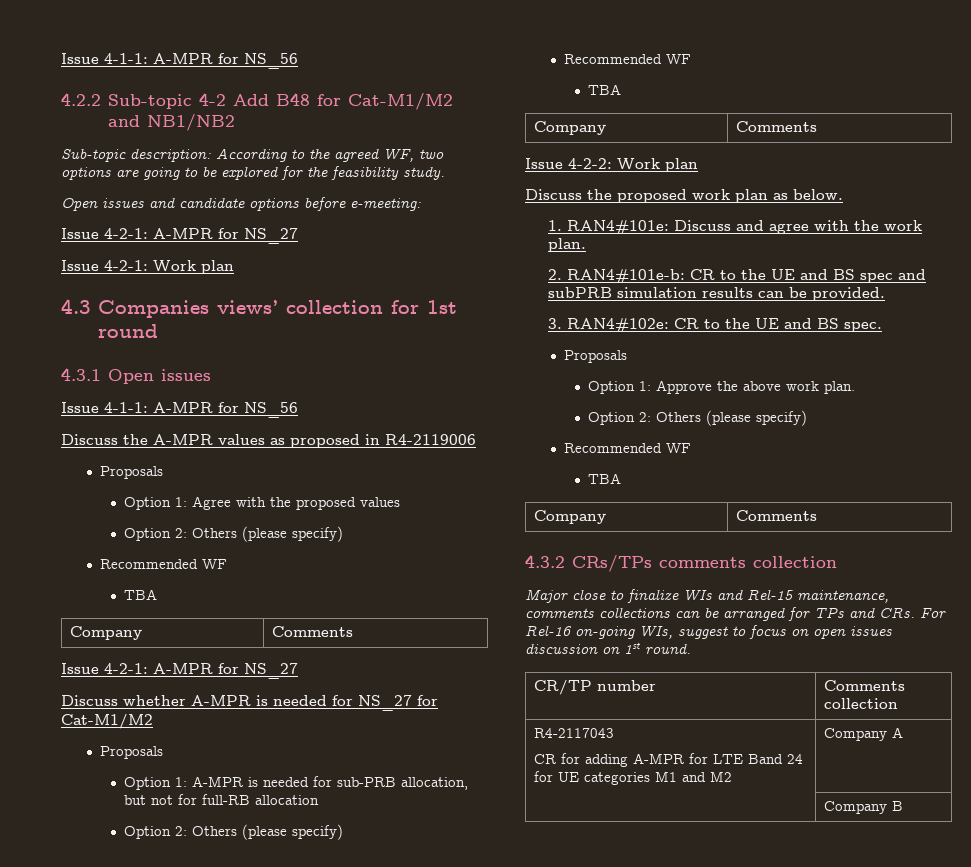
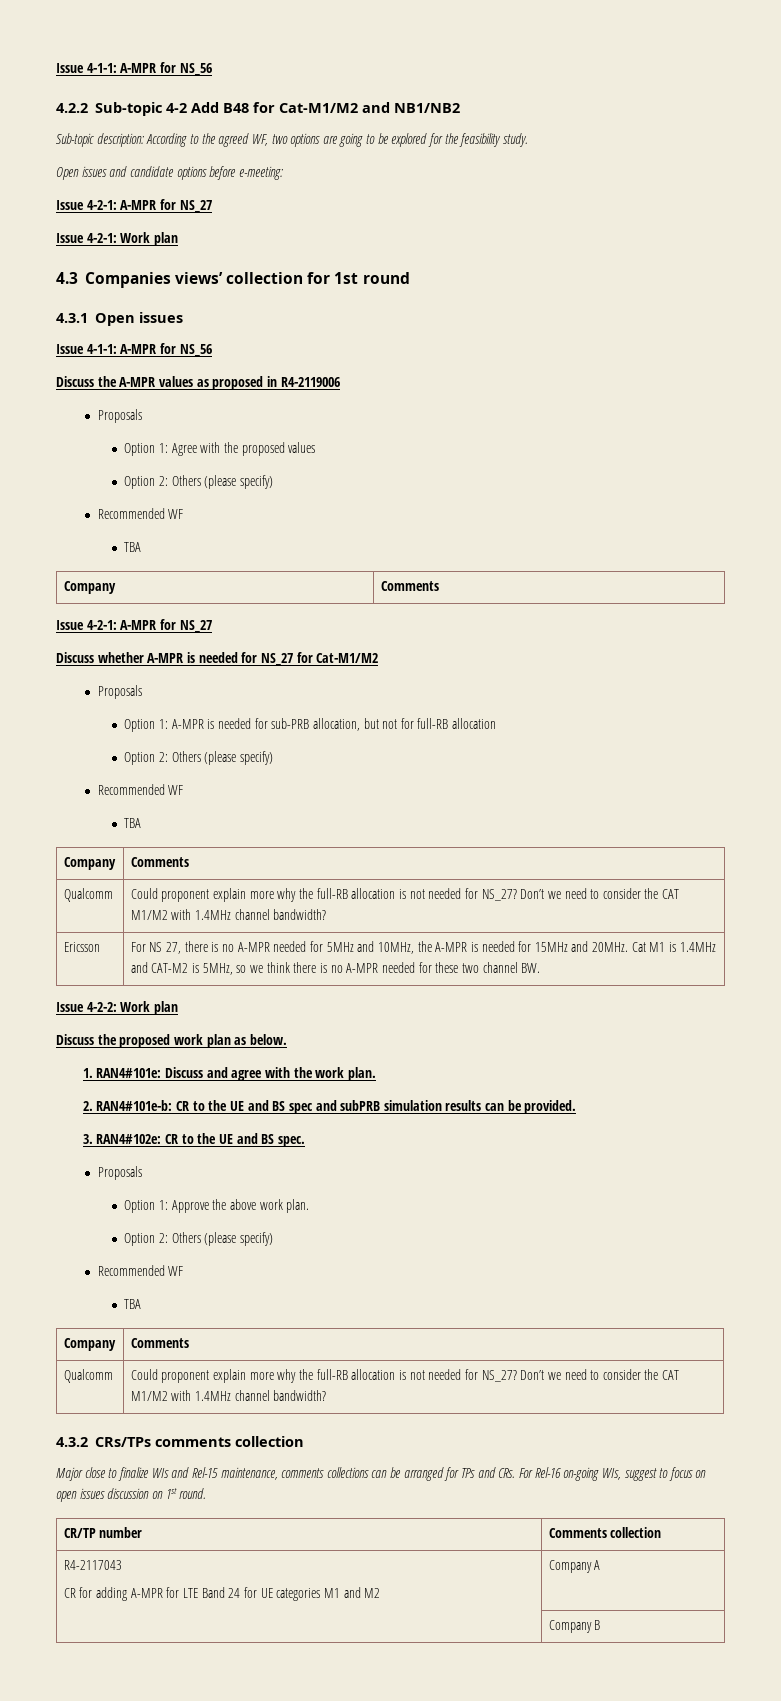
(817, 126) none -> [63,888,113,902] [130,888,680,902] [130,909,327,920] [63,942,100,952] [130,941,716,954] [130,962,541,975] // Qualcomm | Could proponent explain more why the full-RB allocation is not needed for NS_27? Don’t we need to consider the CAT M1/M2 with 1.4MHz channel bandwidth? // Ericsson | For NS 27, there is no A-MPR needed for 5MHz and 10MHz, the A-MPR is needed for 15MHz and 20MHz. Cat M1 is 1.4MHz and CAT-M2 is 5MHz, so we think there is no A-MPR needed for these two channel BW.
(817, 515) none -> [63,1369,113,1383] [130,1369,680,1383] [130,1390,327,1401] // Qualcomm | Could proponent explain more why the full-RB allocation is not needed for NS_27? Don’t we need to consider the CAT M1/M2 with 1.4MHz channel bandwidth?

